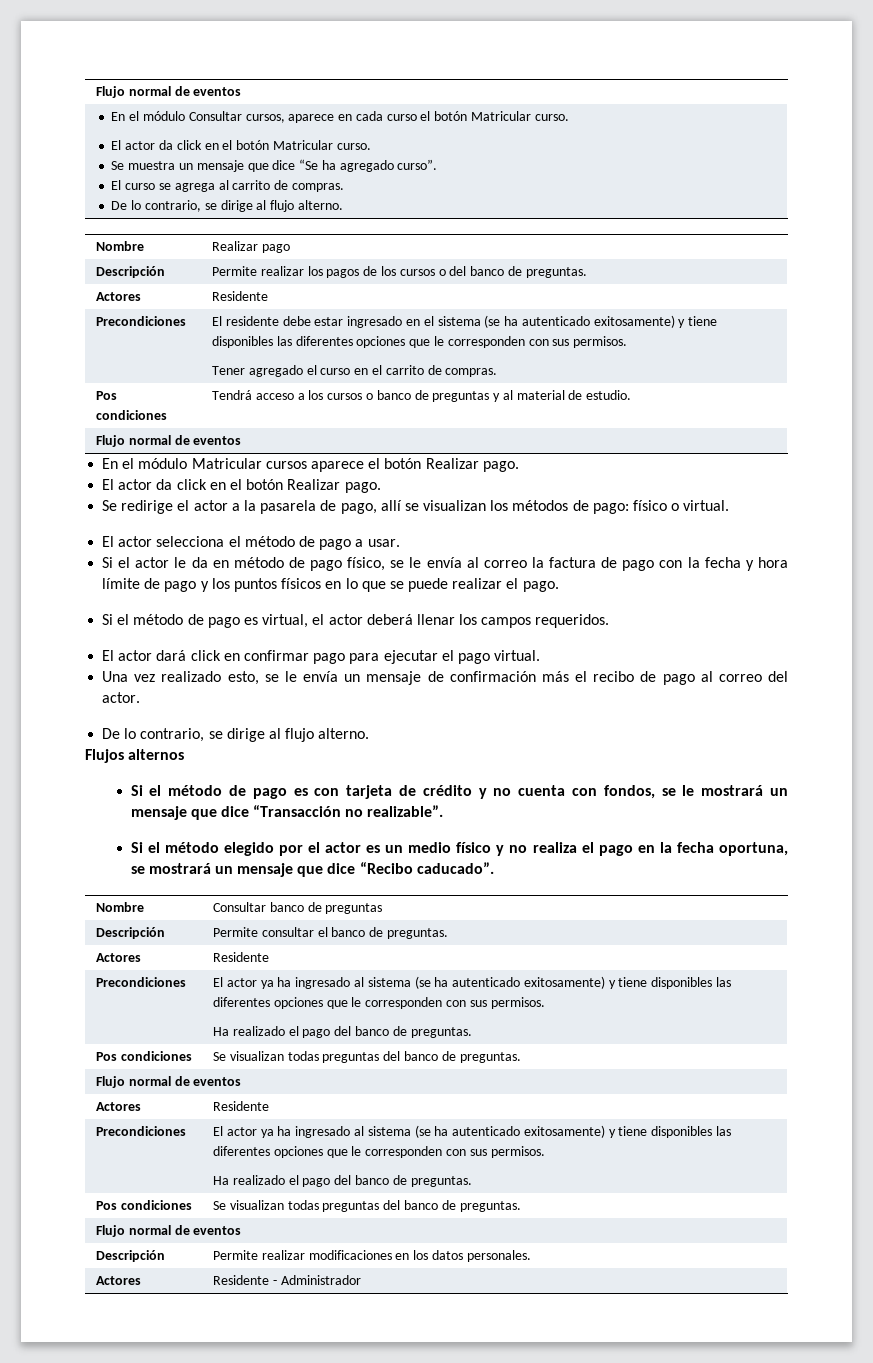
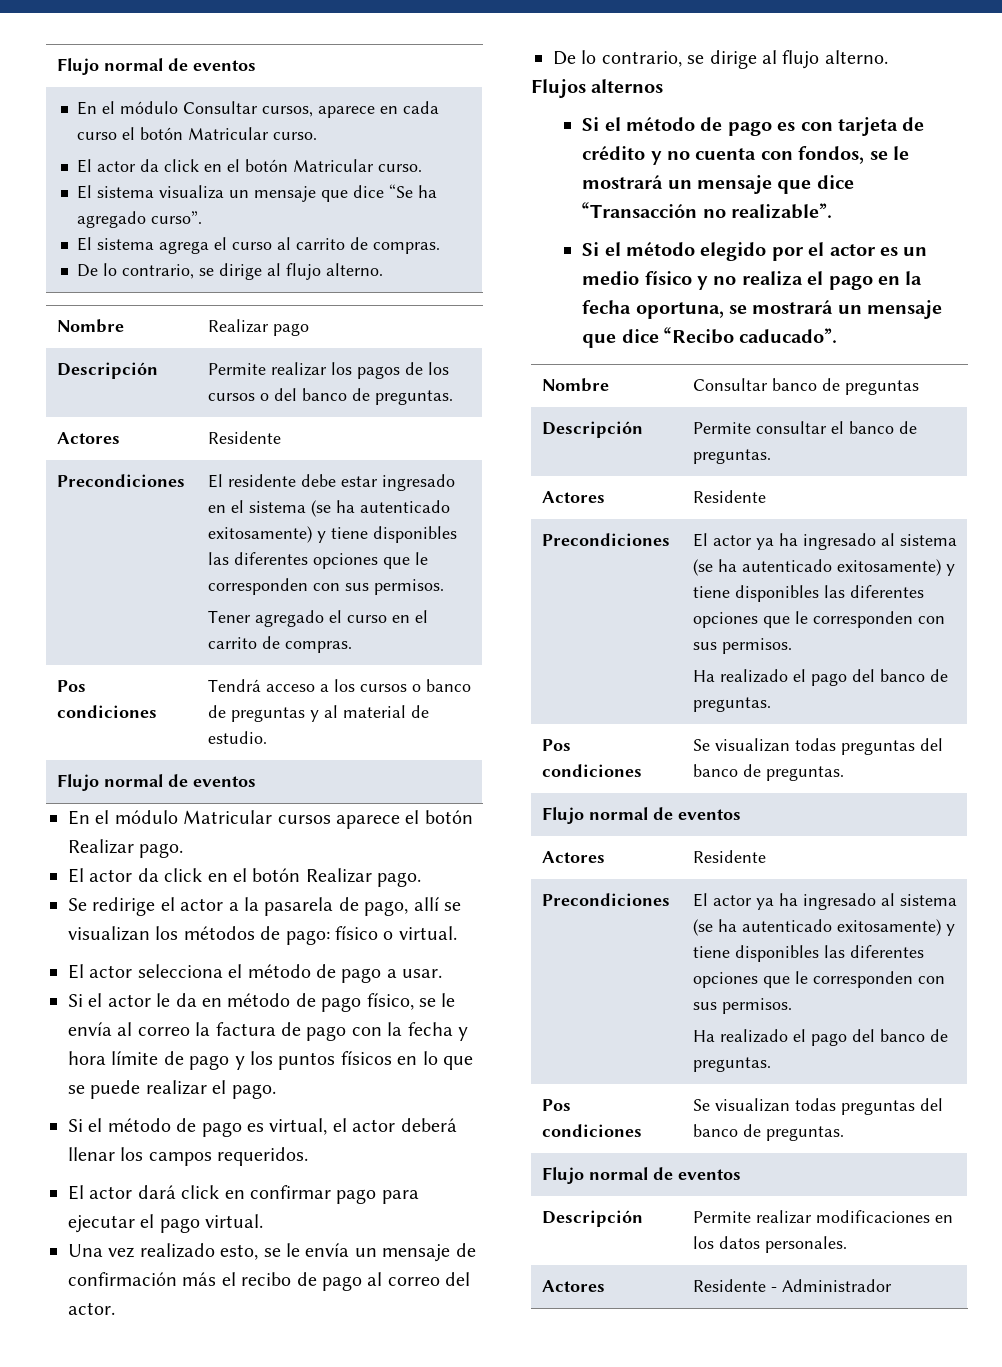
[111,161,176,170] Se muestra -> [76,185,224,199] El sistema visualiza
[125,183,215,192] curso se agrega -> [96,237,272,254] sistema agrega el curso

